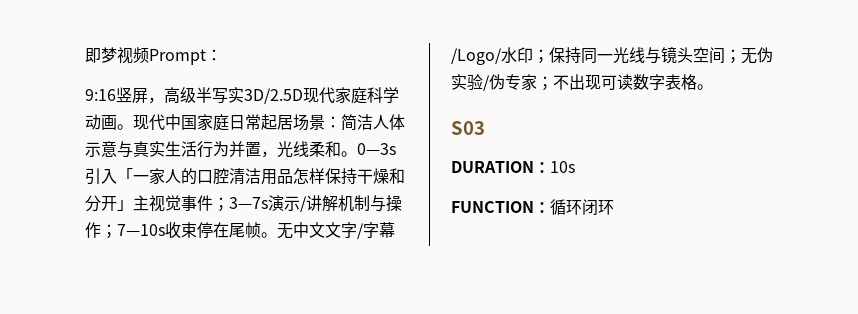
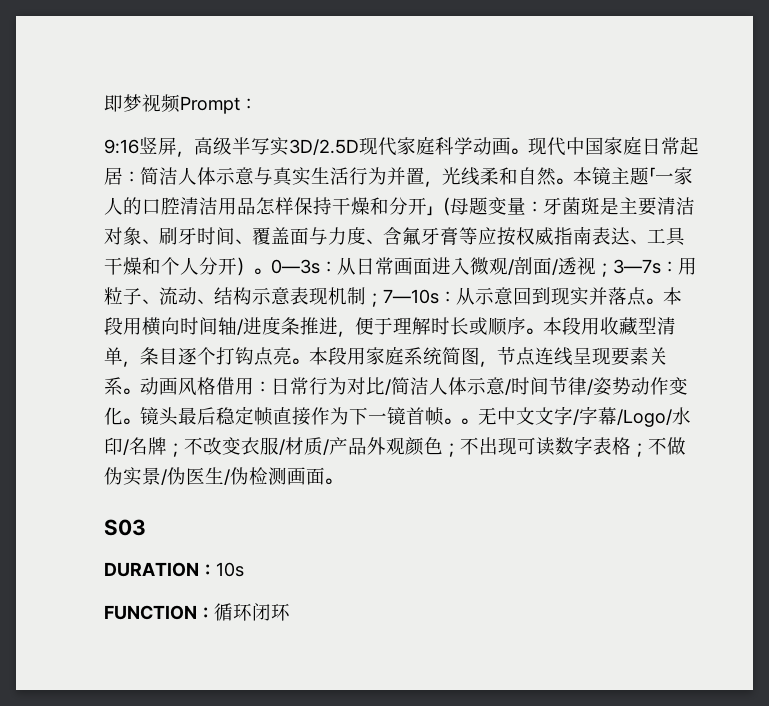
[293,114,325,131] 场景 -> (123, 176) none
[341,143,396,157] [85,168,117,185] 。0—3s引入 -> [518,167,649,186] 自然。本镜主题
[133,195,402,212] [85,222,261,239] 主视觉事件；3—7s演示/讲解机制与操作；7—10s收束停在尾帧 -> [433,197,695,216] [104,226,686,246] [104,256,697,277] [104,287,682,307] [104,317,676,337] [104,346,668,367] [104,376,688,396] [104,406,461,426] （母题变量：牙菌斑是主要清洁对象、刷牙时间、覆盖面与力度、含氟牙膏等应按权威指南表达、工具干燥和个人分开）。0—3s：从日常画面进入微观/剖面/透视；3—7s：用粒子、流动、结构示意表现机制；7—10s：从示意回到现实并落点。本段用横向时间轴/进度条推进，便于理解时长或顺序。本段用收藏型清单，条目逐个打钩点亮。本段用家庭系统简图，节点连线呈现要素关系。动画风格借用：日常行为对比/简洁人体示意/时间节律/姿势动作变化。镜头最后稳定帧直接作为下一镜首帧。
[533,46,773,64] [451,74,537,91] ；保持同一光线与镜头空间；无伪实验/伪专家 -> [123,437,443,457] /名牌；不改变衣服/材质/产品外观颜色
(697, 82) none -> [631,437,686,457] [104,467,325,486] ；不做伪实景/伪医生/伪检测画面

